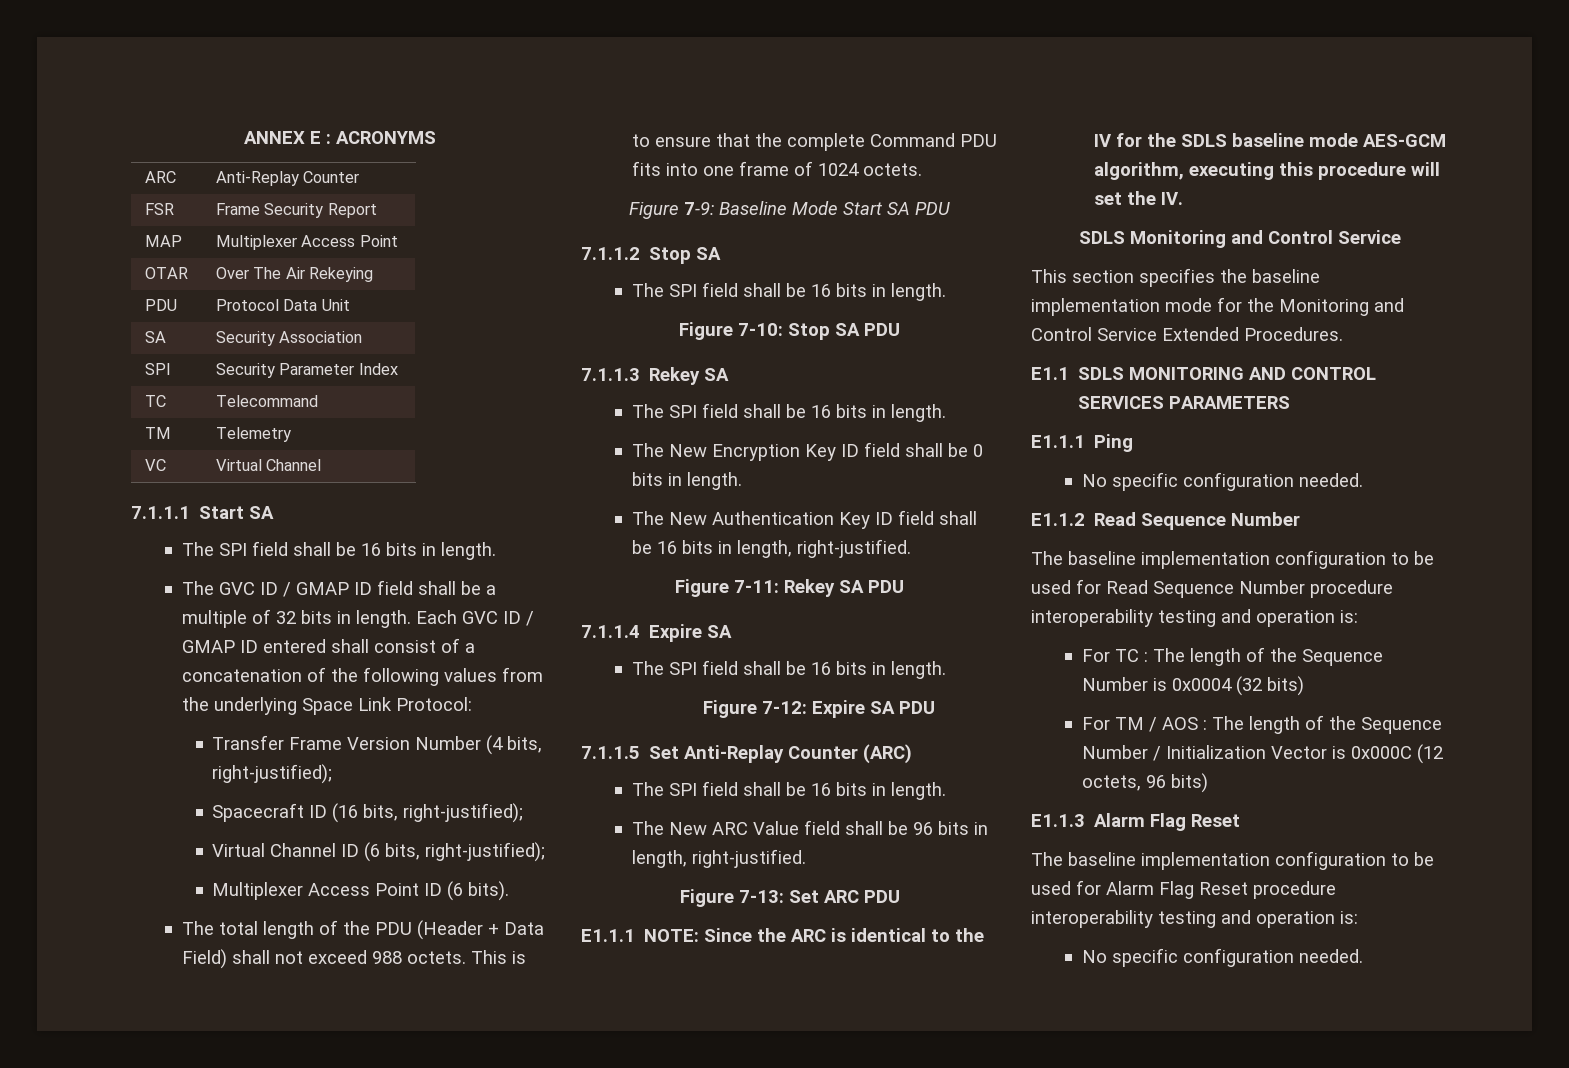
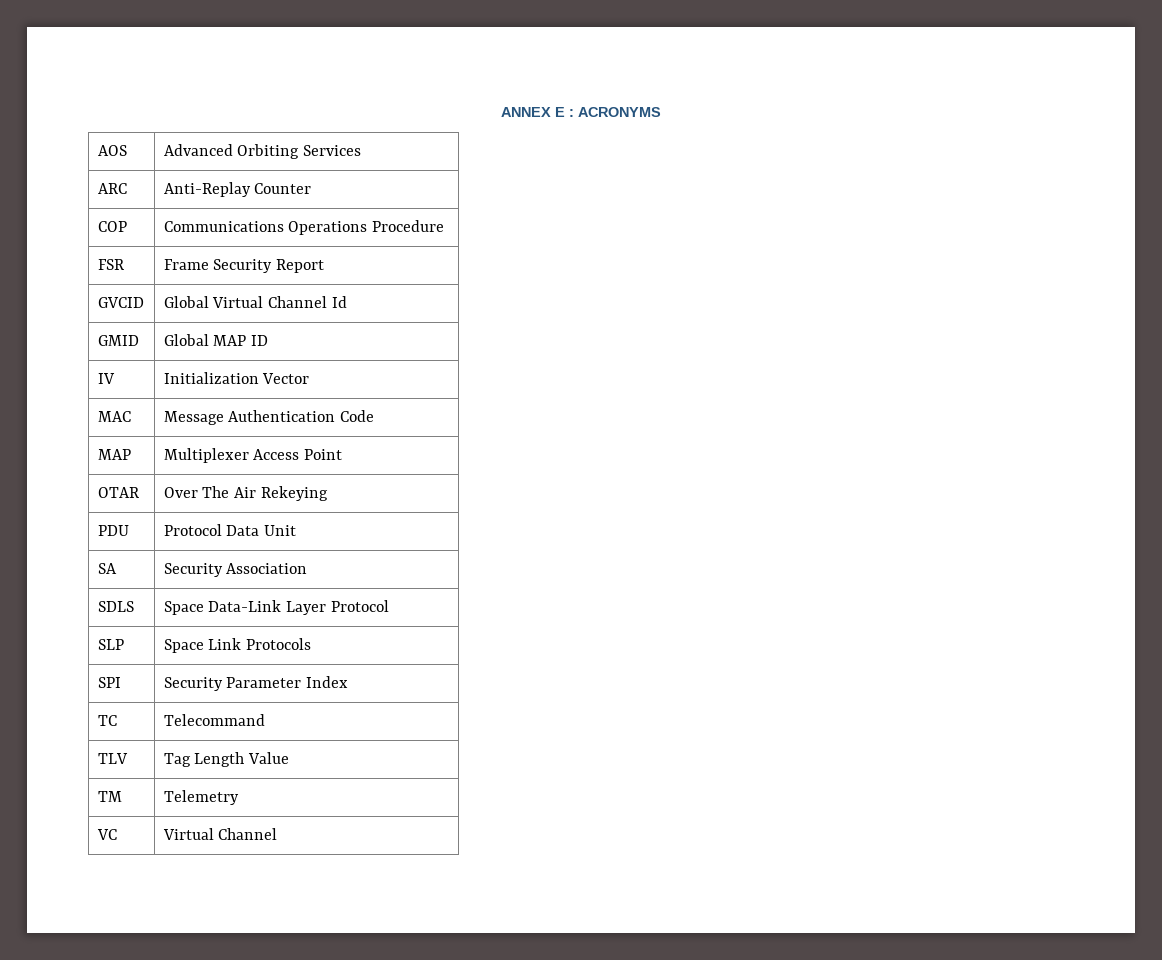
(436, 137) none -> [97,145,127,156] [163,144,362,159] // AOS | Advanced Orbiting Services
(360, 177) none -> [97,221,127,232] [163,220,445,235] // COP | Communications Operations Procedure
(377, 210) none -> [97,297,144,308] [163,296,347,308] [97,335,139,346] [163,334,269,346] [97,373,115,384] [163,372,310,384] [97,411,131,422] [163,410,375,425] // GVCID | Global Virtual Channel Id // GMID | Global MAP ID // IV | Initialization Vector // MAC | Message Authentication Code
(363, 337) none -> [97,601,134,612] [163,600,389,615] [97,639,124,650] [163,638,312,653] // SDLS | Space Data-Link Layer Protocol // SLP | Space Link Protocols
(318, 401) none -> [97,753,128,764] [163,752,290,767] // TLV | Tag Length Value
[131,506,275,519] [181,541,496,560] [181,580,496,597] [181,609,534,628] [181,638,475,653] [181,667,543,686] [181,697,472,715] [212,735,543,755] [212,764,333,784] [212,803,524,823] [212,842,546,862] [212,881,510,901] [181,920,544,940] [181,949,526,969] [631,133,997,151] [631,161,922,176] [629,201,950,219] [581,247,722,264] [631,282,946,301] [679,322,900,340] [581,367,730,385] [631,403,946,422] [631,442,983,461] [631,472,742,490] [631,510,977,529] [631,539,911,558] [675,579,904,597] [581,624,733,642] [631,660,946,679] [703,700,936,718] [581,744,913,764] [631,781,946,800] [631,820,988,835] [631,849,806,868] [679,889,900,907] [581,928,985,942] [1094,133,1447,147] [1094,162,1441,180] [1094,191,1184,205] [1078,230,1401,248] [1031,268,1320,287] [1031,297,1404,316] [1031,327,1343,341] [1031,367,1377,380] [1078,396,1291,409] [1031,434,1134,452] [1081,472,1363,491] [1031,512,1301,530] [1031,550,1434,569] [1031,579,1393,598] [1031,609,1358,627] [1081,647,1383,666] [1081,676,1304,696] [1081,715,1442,734] [1081,744,1443,764] [1081,773,1208,793] [1031,813,1241,831] [1031,851,1434,870] [1031,880,1336,899] [1031,910,1358,928] [1081,948,1363,967] // 7.1.1.1 Start SA // The SPI field shall be 16 bits in length. // The GVC ID / GMAP ID field shall be a multiple of 32 bits in length. Each GVC ID / GMAP ID entered shall consist of a concatenation of the following values from the underlying Space Link Protocol: // Transfer Frame Version Number (4 bits, right-justified); // Spacecraft ID (16 bits, right-justified); // Virtual Channel ID (6 bits, right-justified); // Multiplexer Access Point ID (6 bits). // The total length of the PDU (Header + Data Field) shall not exceed 988 octets. This is to ensure that the complete Command PDU fits into one frame of 1024 octets. // Figure 7-9: Baseline Mode Start SA PDU // 7.1.1.2 Stop SA // The SPI field shall be 16 bits in length. // Figure 7-10: Stop SA PDU // 7.1.1.3 Rekey SA // The SPI field shall be 16 bits in length. // The New Encryption Key ID field shall be 0 bits in length. // The New Authentication Key ID field shall be 16 bits in length, right-justified. // Figure 7-11: Rekey SA PDU // 7.1.1.4 Expire SA // The SPI field shall be 16 bits in length. // Figure 7-12: Expire SA PDU // 7.1.1.5 Set Anti-Replay Counter (ARC) // The SPI field shall be 16 bits in length. // The New ARC Value field shall be 96 bits in length, right-justified. // Figure 7-13: Set ARC PDU // E1.1.1 NOTE: Since the ARC is identical to the IV for the SDLS baseline mode AES-GCM algorithm, executing this procedure will set the IV. // SDLS Monitoring and Control Service // This section specifies the baseline implementation mode for the Monitoring and Control Service Extended Procedures. // E1.1 SDLS MONITORING AND CONTROL SERVICES PARAMETERS // E1.1.1 Ping // No specific configuration needed. // E1.1.2 Read Sequence Number // The baseline implementation configuration to be used for Read Sequence Number procedure interoperability testing and operation is: // For TC : The length of the Sequence Number is 0x0004 (32 bits) // For TM / AOS : The length of the Sequence Number / Initialization Vector is 0x000C (12 octets, 96 bits) // E1.1.3 Alarm Flag Reset // The baseline implementation configuration to be used for Alarm Flag Reset procedure interoperability testing and operation is: // No specific configuration needed. -> (278, 834) none

